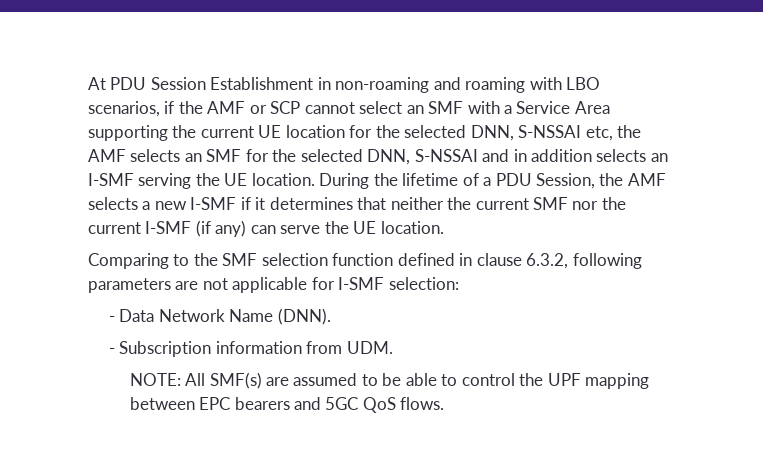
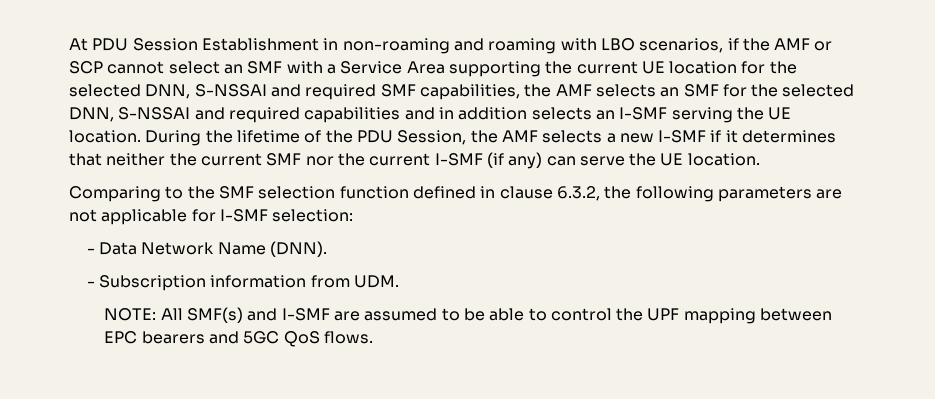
[585,126,613,141] etc, -> [270,84,520,100] and required SMF capabilities,
(510, 155) none -> [228,107,435,123] required capabilities and
[483,177,492,186] a -> [325,130,353,143] the
(569, 261) none -> [604,186,632,199] the
(262, 380) none -> [247,308,330,321] and I-SMF

